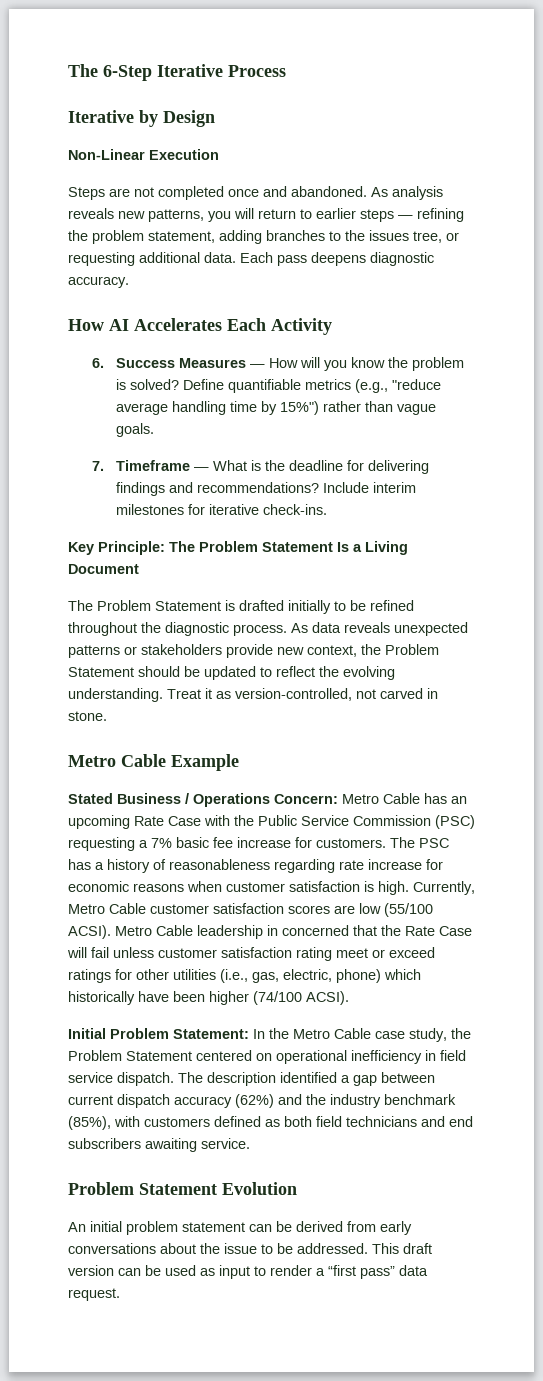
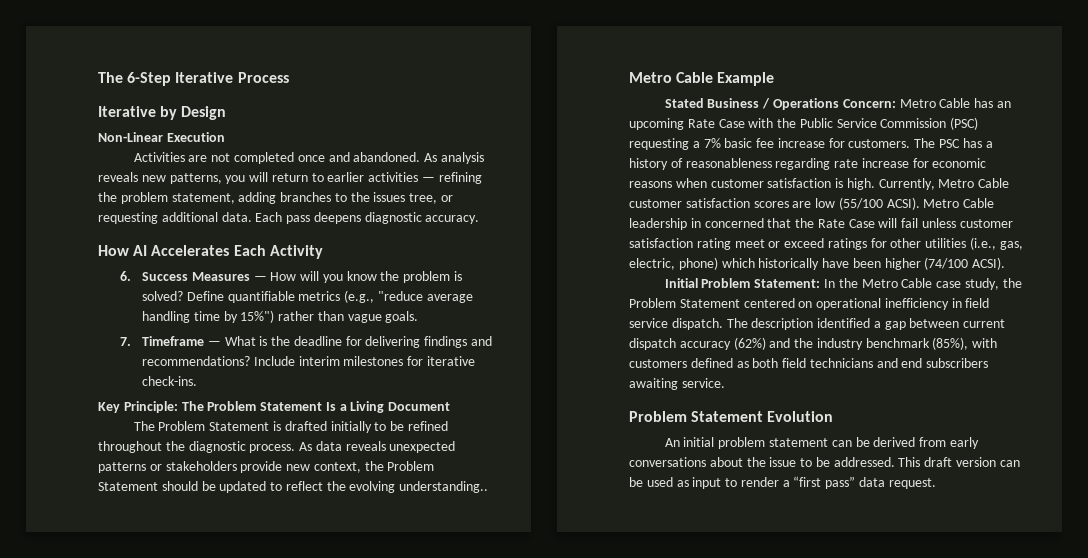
[68,187,105,200] Steps -> [133,152,185,162] Activities
[360,209,394,222] steps -> [368,172,419,182] activities
[68,688,438,702] [68,711,107,721] understanding. Treat it as version-controlled, not carved in stone. -> [399,481,489,493] understanding..

